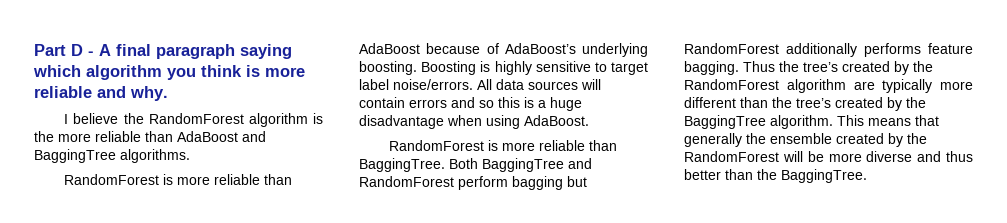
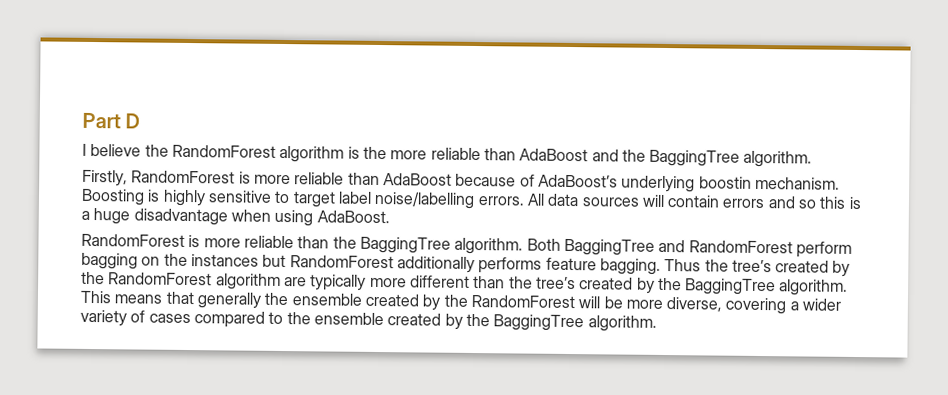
[88,44,292,59] [33,65,305,80] [34,86,168,101] - A final paragraph saying which algorithm you think is more reliable and why. -> (141, 121) none
[34,149,190,163] BaggingTree algorithms. // -> [621,149,813,168] [82,169,128,187] the BaggingTree algorithm. // Firstly,
[359,61,417,75] boosting. -> [698,176,840,190] boostin mechanism.
[393,79,473,90] noise/errors. -> [374,191,525,210] noise/labelling errors.
[359,158,445,172] BaggingTree. -> [332,236,524,255] the BaggingTree algorithm.
(563, 183) none -> [141,253,259,267] on the instances
[866,151,973,162] [684,169,867,183] diverse and thus better than the BaggingTree. -> [666,297,842,315] [80,309,657,332] diverse, covering a wider variety of cases compared to the ensemble created by the BaggingTree algorithm.

